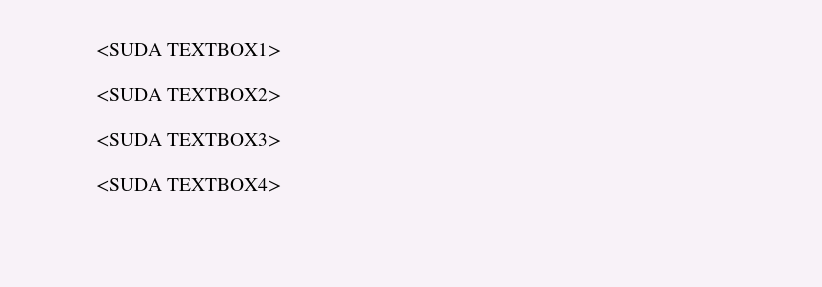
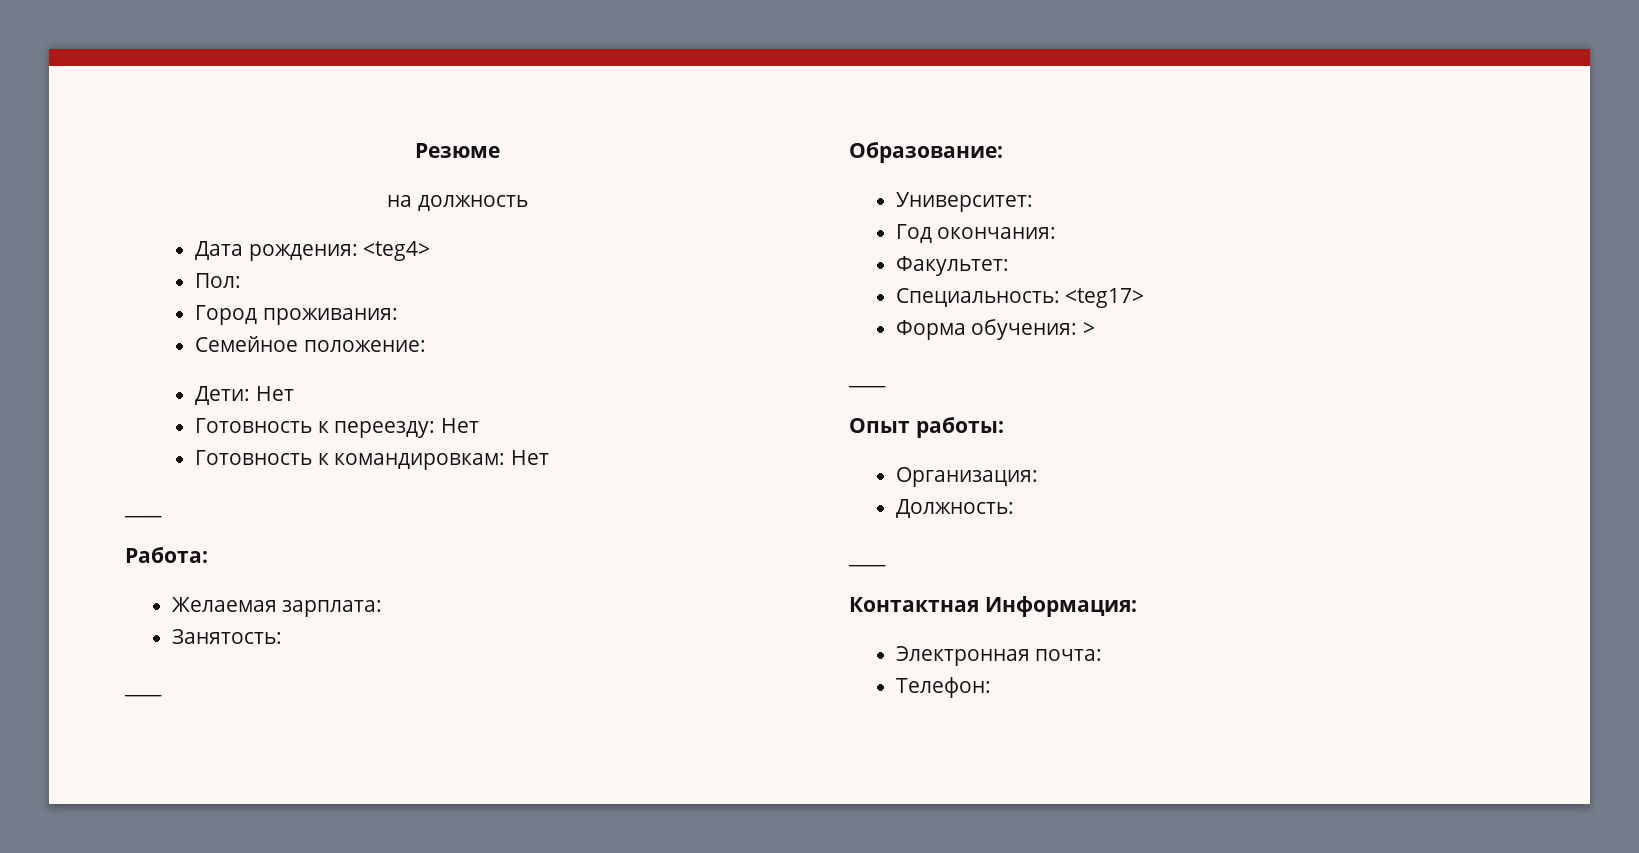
[96,43,282,57] [96,88,282,102] [96,133,282,147] [96,178,282,192] <SUDA TEXTBOX1> // <SUDA TEXTBOX2> // <SUDA TEXTBOX3> // <SUDA TEXTBOX4> -> [415,143,500,158] [387,195,528,211] [194,241,431,261] [194,273,241,288] [194,305,398,325] [194,336,426,352] [194,386,294,405] [194,418,480,438] [194,450,550,470] [124,514,162,518] [125,547,208,563] [171,597,383,617] [171,629,282,644] [124,693,162,697] [849,142,1003,163] [895,192,1033,212] [895,224,1057,243] [895,256,1009,276] [895,288,1145,308] [895,319,1095,340] [848,384,886,388] [849,417,1004,438] [895,467,1038,487] [895,499,1014,518] [848,563,886,567] [849,596,1137,617] [895,646,1103,666] [895,677,991,698] Резюме // на должность // Дата рождения: <teg4> // Пол: // Город проживания: // Семейное положение: // Дети: Нет // Готовность к переезду: Нет // Готовность к командировкам: Нет // ____ // Работа: // Желаемая зарплата: // Занятость: // ____ // Образование: // Университет: // Год окончания: // Факультет: // Специальность: <teg17> // Форма обучения: > // ____ // Опыт работы: // Организация: // Должность: // ____ // Контактная Информация: // Электронная почта: // Телефон:

